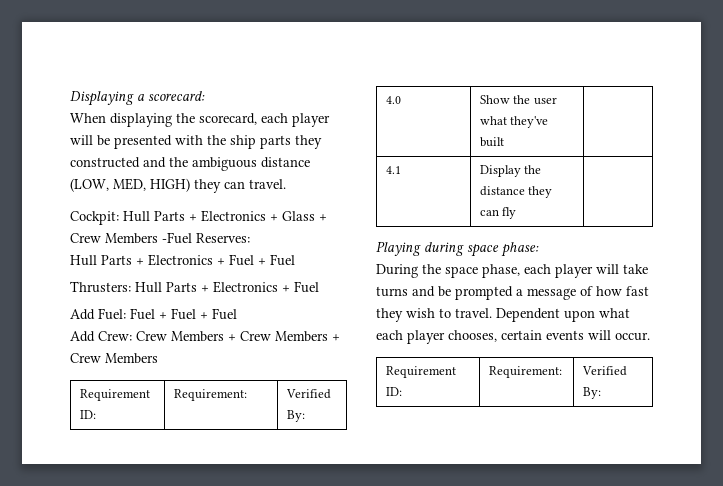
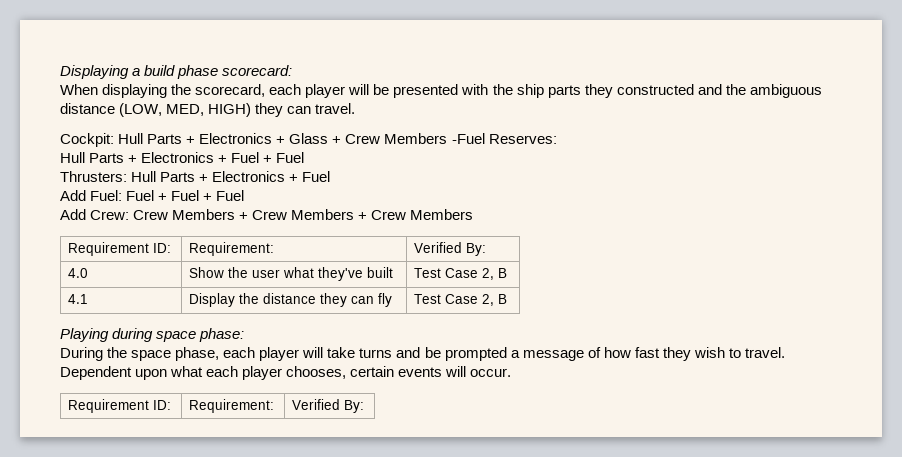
(145, 97) none -> [144,65,219,79] build phase
(504, 142) none -> [414,268,508,280] Test Case 2, B
(517, 213) none -> [414,294,508,306] Test Case 2, B

